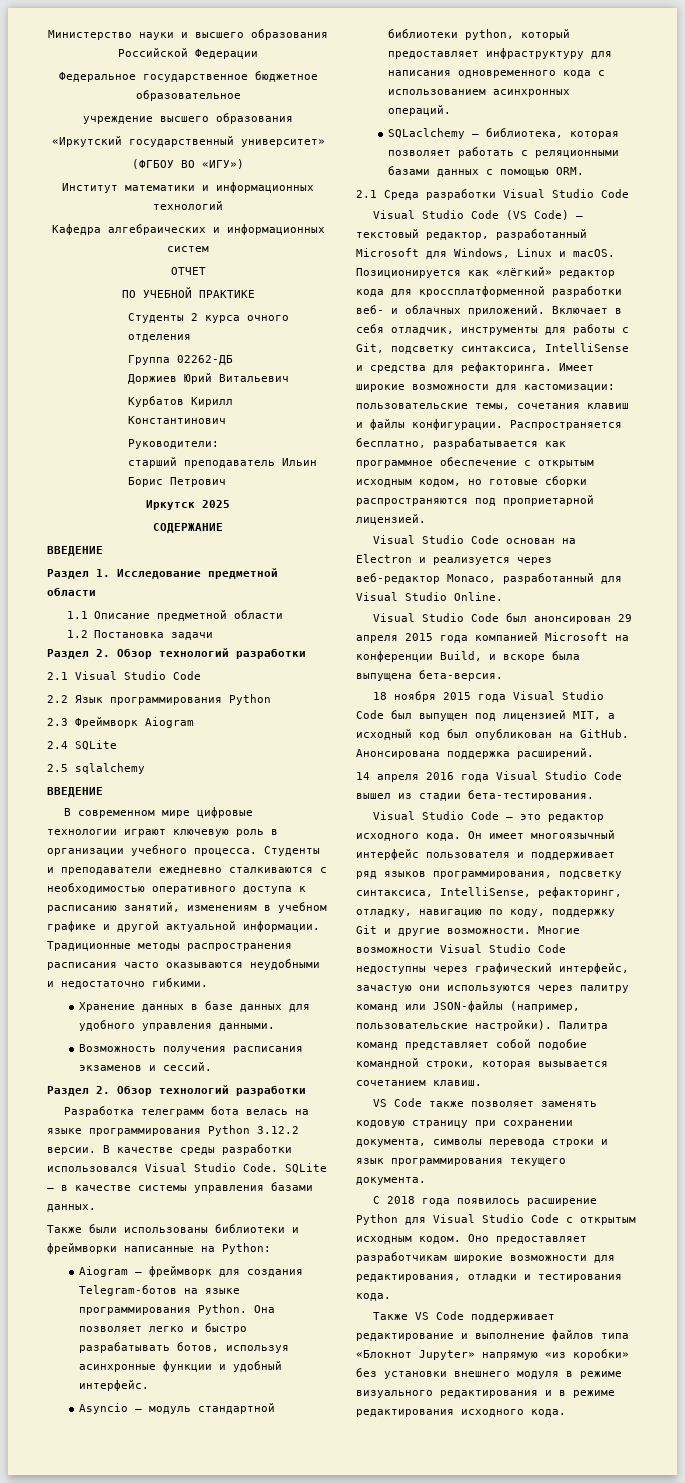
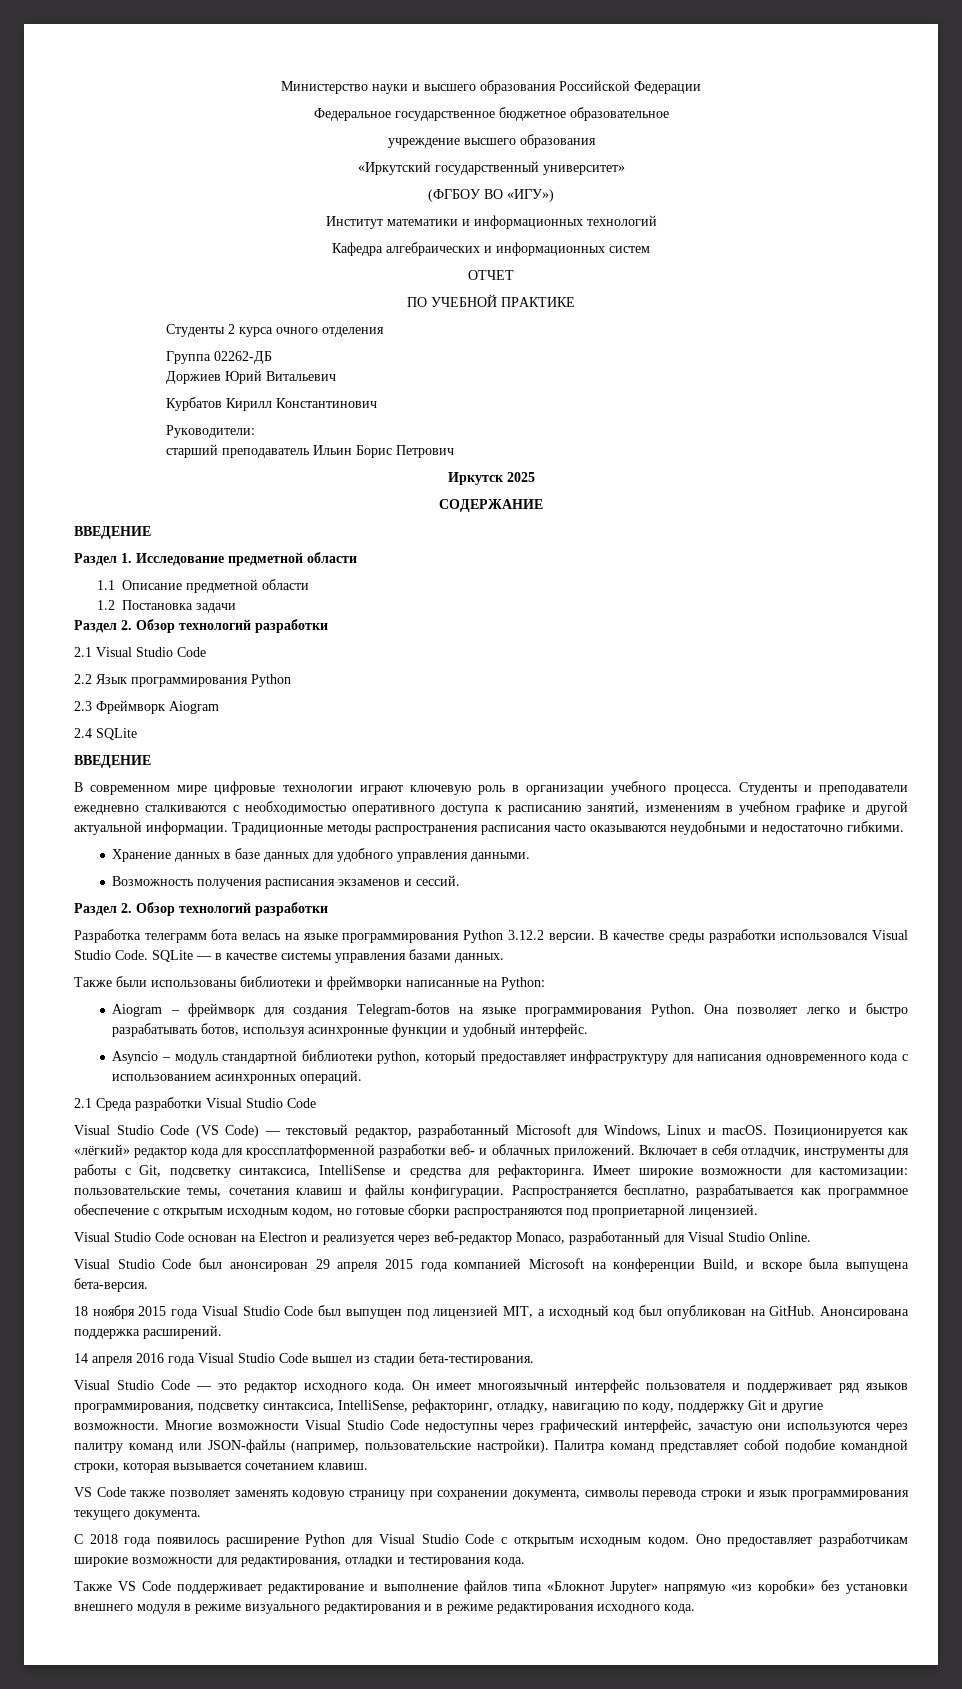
[47,763,145,774] // 2.5 sqlalchemy -> (137, 734) none
[388,128,620,139] [388,147,620,158] [388,166,585,177] // SQLaclchemy – библиотека, которая позволяет работать с реляционными базами данных с помощью ORM. -> (363, 1077) none

